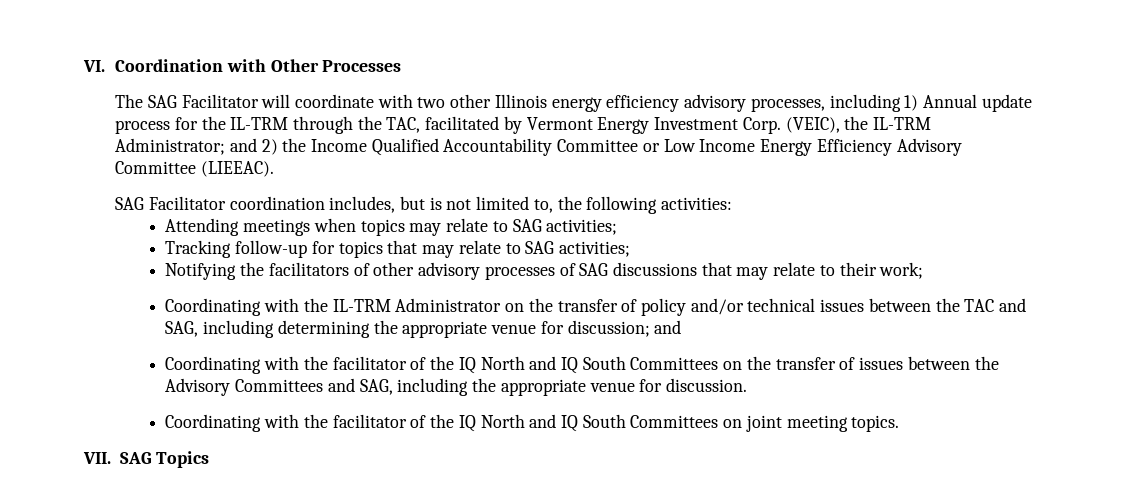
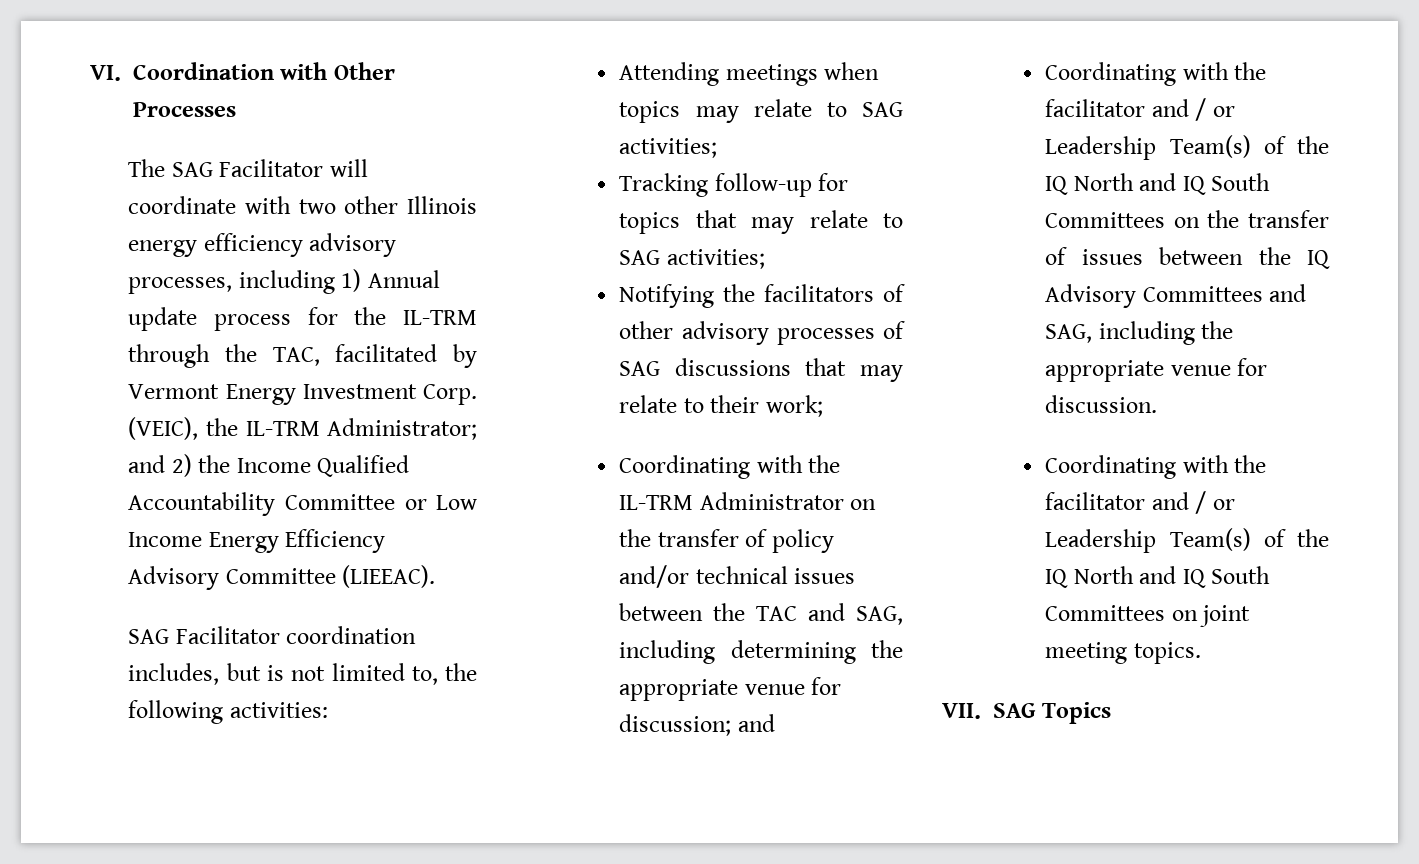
(407, 363) none -> [1151,98,1235,121] [1045,135,1251,160] and / or Leadership Team(s)
(999, 363) none -> [1307,250,1330,269] IQ
(407, 421) none -> [1151,491,1235,514] [1045,528,1251,553] and / or Leadership Team(s)

